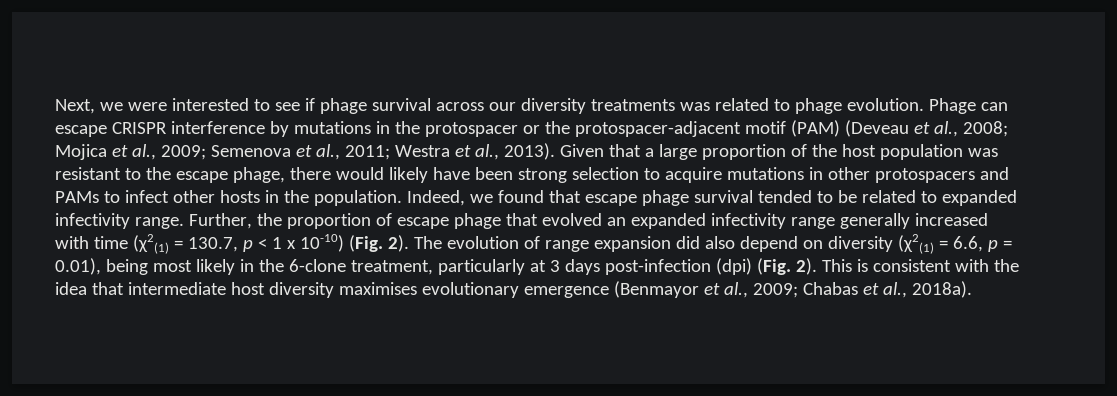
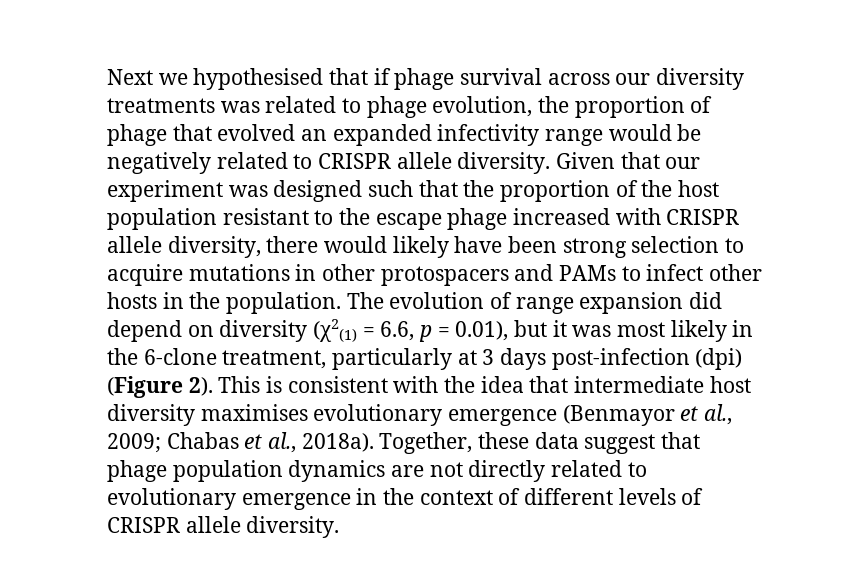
[55,98,300,114] Next, we were interested to see -> [107,68,369,90] Next we hypothesised that
[846,98,1008,114] [55,120,1008,137] [55,143,697,160] evolution. Phage can escape CRISPR interference by mutations in the protospacer or the protospacer-adjacent motif (PAM) (Deveau et al., 2008; Mojica et al., 2009; Semenova et al., 2011; Westra et al., 2013). Given that a large -> [432,96,713,118] [107,124,702,146] [107,152,701,174] [107,180,495,202] evolution, the proportion of phage that evolved an expanded infectivity range would be negatively related to CRISPR allele diversity. Given that our experiment was designed such that the
[967,148,998,157] was -> (217, 219) none
[232,167,285,183] phage, -> [447,208,740,230] [107,236,261,258] phage increased with CRISPR allele diversity,
[406,190,1017,206] [55,213,988,229] [55,234,409,254] Indeed, we found that escape phage survival tended to be related to expanded infectivity range. Further, the proportion of escape phage that evolved an expanded infectivity range generally increased with time (χ2(1) = 130.7, p < 1 x 10-10) (Fig. 2). -> (342, 303) none
[704,236,735,249] also -> (723, 300) none
[105,259,148,275] being -> [514,320,612,337] but it was
[756,258,791,275] (Fig. -> [107,376,183,398] (Figure
(972, 289) none -> [379,432,701,454] [107,460,647,482] [107,488,704,510] [107,516,340,538] Together, these data suggest that phage population dynamics are not directly related to evolutionary emergence in the context of different levels of CRISPR allele diversity.

